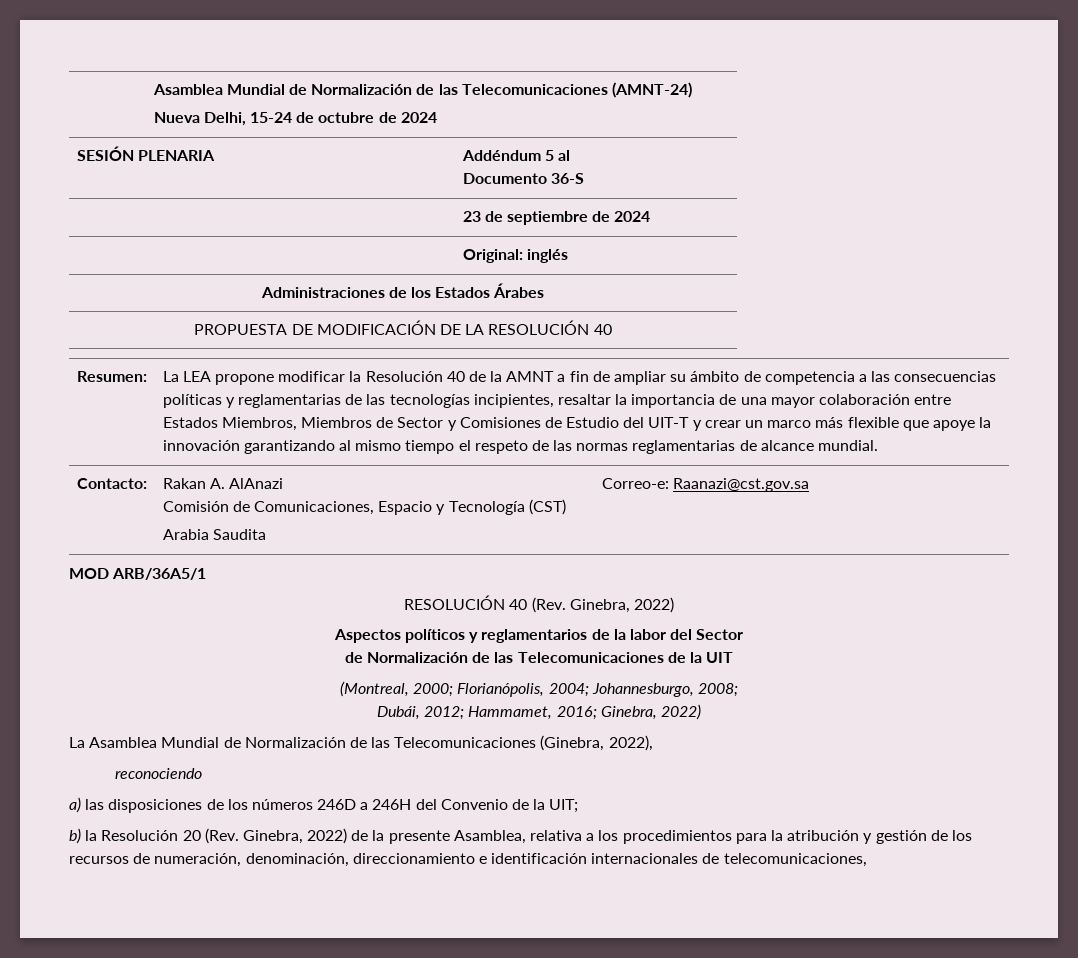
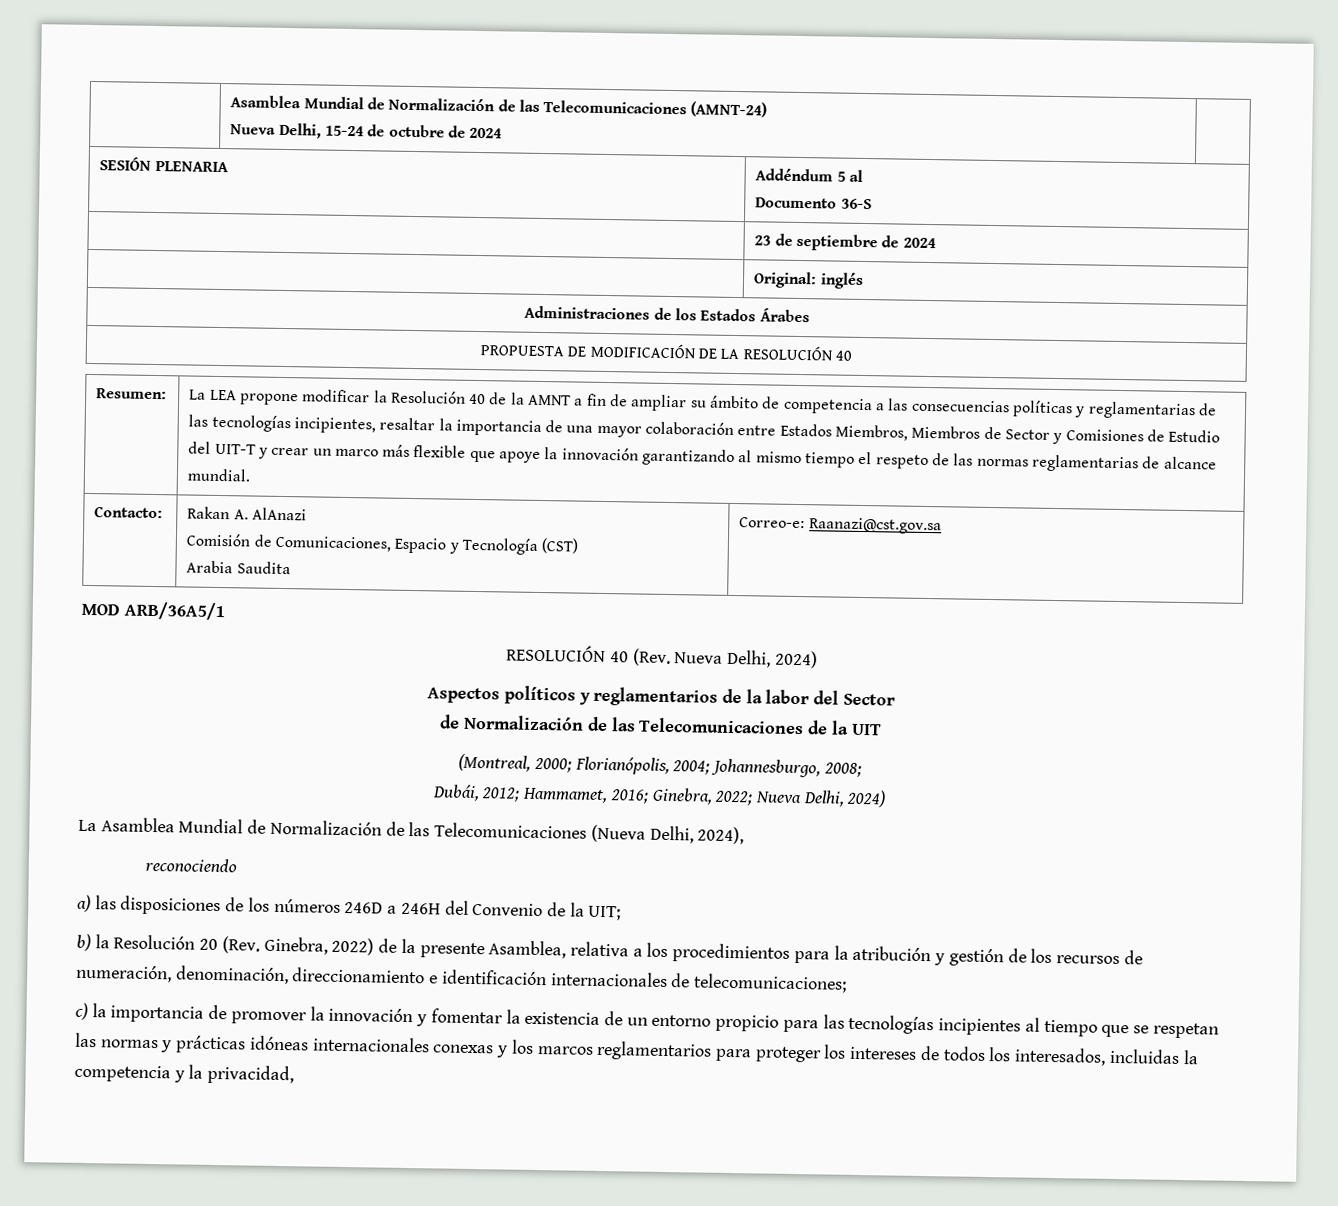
[569,597,674,613] Ginebra, 2022) -> [674,649,818,669] Nueva Delhi, 2024)
[660,704,701,720] 2022) -> [714,789,887,808] 2022; Nueva Delhi, 2024)
[540,735,653,751] (Ginebra, 2022), -> [590,824,745,845] (Nueva Delhi, 2024),
[723,853,867,867] telecomunicaciones, -> [693,973,848,993] [75,1002,1219,1039] [75,1032,1199,1066] [74,1064,295,1085] telecomunicaciones; // c) la importancia de promover la innovación y fomentar la existencia de un entorno propicio para las tecnologías incipientes al tiempo que se respetan las normas y prácticas idóneas internacionales conexas y los marcos reglamentarios para proteger los intereses de todos los interesados, incluidas la competencia y la privacidad,

